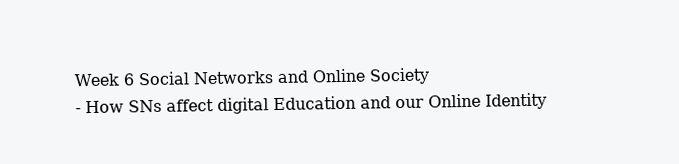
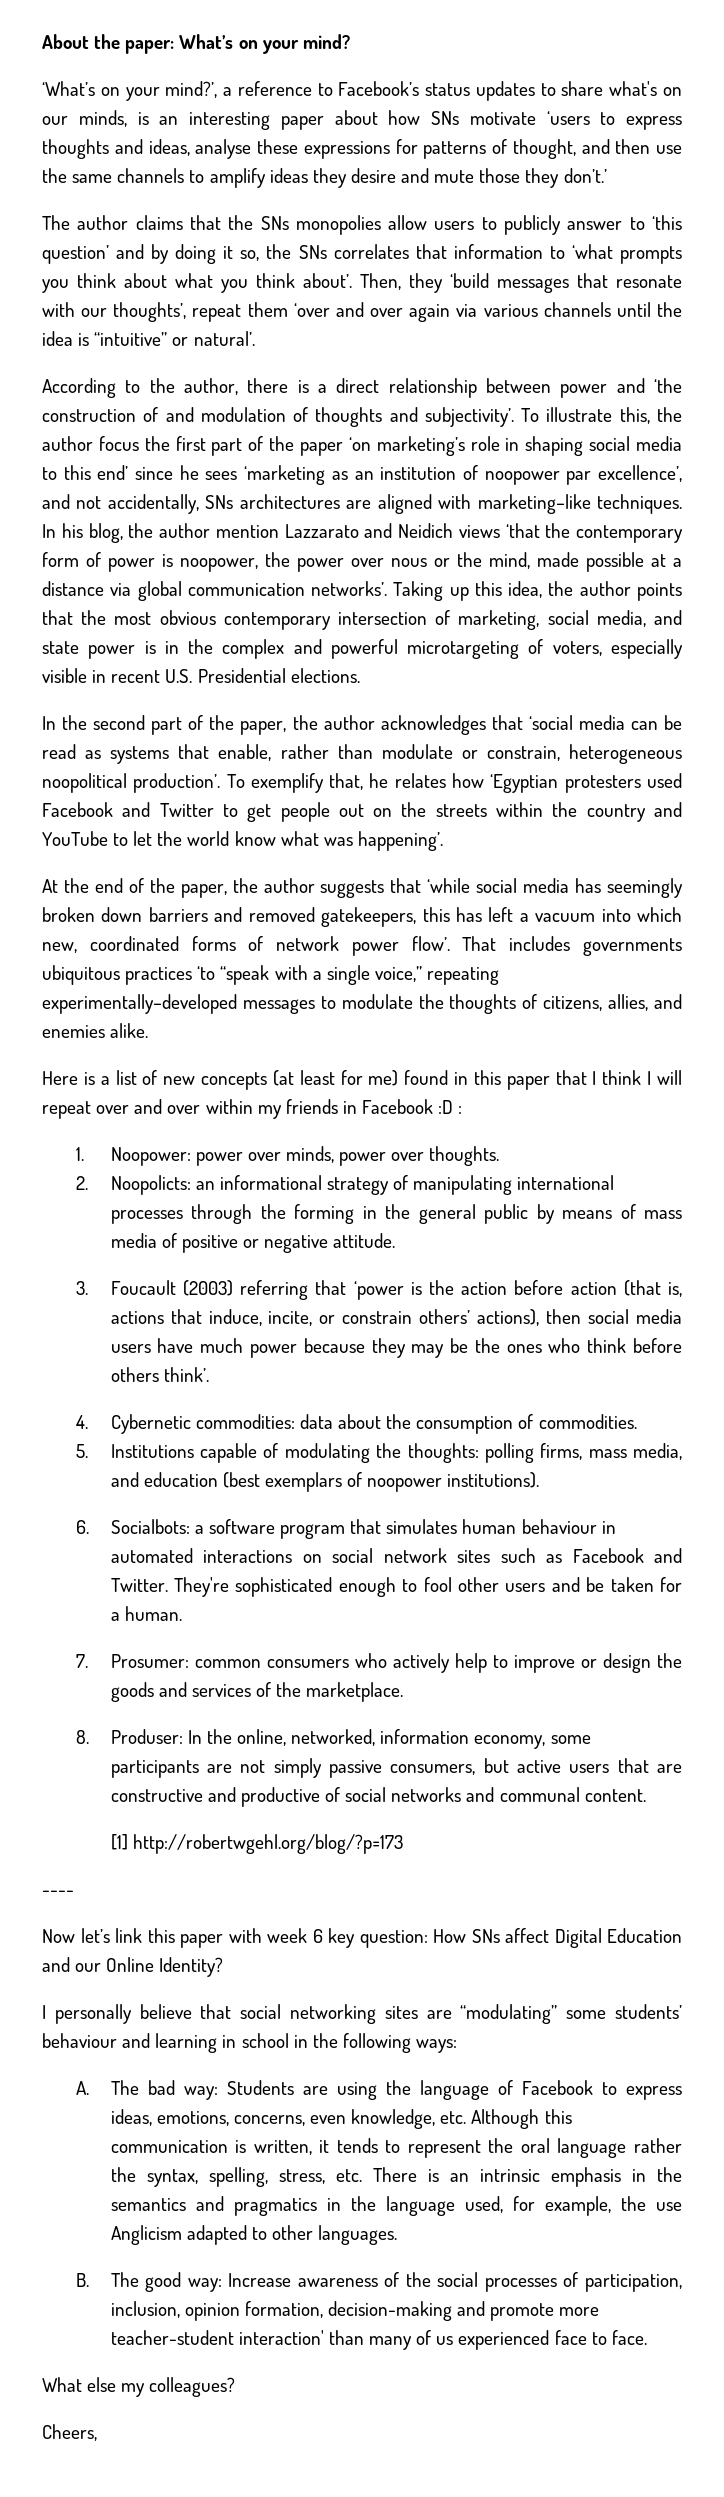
[74,67,430,87] [75,108,81,114] Week 6 Social Networks and Online Society // - -> [42,34,350,54] [42,81,682,101] [42,110,682,130] [42,139,682,159] [42,168,607,188] [42,215,682,235] [42,244,682,264] [42,273,682,293] [42,302,682,322] [42,331,255,346] [42,378,682,398] [42,407,683,427] [42,436,682,456] [42,465,682,485] [42,494,683,514] [42,523,683,543] [42,552,682,572] [42,581,682,601] [42,610,683,630] [42,639,683,659] [42,668,360,683] [42,715,682,735] [42,744,683,764] [42,773,683,793] [42,802,683,822] [42,831,443,851] [42,878,684,898] [42,907,683,927] [42,936,683,956] [42,965,500,985] [42,994,683,1014] [42,1023,149,1038] [42,1070,683,1090] [42,1099,463,1119] [76,1146,500,1166] [76,1175,615,1195] [110,1204,682,1224] [110,1233,396,1253] [76,1280,682,1300] [110,1309,682,1326] [110,1338,682,1358] [110,1367,209,1382] [76,1414,637,1434] [76,1443,682,1463] [110,1472,540,1492] [76,1519,616,1539] [110,1548,682,1563] [110,1577,682,1597] [110,1606,182,1621] [76,1653,682,1673] [110,1682,404,1702] [76,1729,591,1749] [110,1758,682,1778] [110,1787,646,1807] [110,1834,403,1854] [42,1890,74,1896] [42,1928,428,1948] About the paper: What’s on your mind? // ‘What’s on your mind?’, a reference to Facebook’s status updates to share what's on our minds, is an interesting paper about how SNs motivate ‘users to express thoughts and ideas, analyse these expressions for patterns of thought, and then use the same channels to amplify ideas they desire and mute those they don’t.’ // The author claims that the SNs monopolies allow users to publicly answer to ‘this question’ and by doing it so, the SNs correlates that information to ‘what prompts you think about what you think about’. Then, they ‘build messages that resonate with our thoughts’, repeat them ‘over and over again via various channels until the idea is “intuitive” or natural’. // According to the author, there is a direct relationship between power and ‘the construction of and modulation of thoughts and subjectivity’. To illustrate this, the author focus the first part of the paper ‘on marketing’s role in shaping social media to this end’ since he sees ‘marketing as an institution of noopower par excellence’, and not accidentally, SNs architectures are aligned with marketing–like techniques. In his blog, the author mention Lazzarato and Neidich views ‘that the contemporary form of power is noopower, the power over nous or the mind, made possible at a distance via global communication networks’. Taking up this idea, the author points that the most obvious contemporary intersection of marketing, social media, and state power is in the complex and powerful microtargeting of voters, especially visible in recent U.S. Presidential elections. // In the second part of the paper, the author acknowledges that ‘social media can be read as systems that enable, rather than modulate or constrain, heterogeneous noopolitical production’. To exemplify that, he relates how ‘Egyptian protesters used Facebook and Twitter to get people out on the streets within the country and YouTube to let the world know what was happening’. // At the end of the paper, the author suggests that ‘while social media has seemingly broken down barriers and removed gatekeepers, this has left a vacuum into which new, coordinated forms of network power flow’. That includes governments ubiquitous practices ‘to “speak with a single voice,” repeating experimentally–developed messages to modulate the thoughts of citizens, allies, and enemies alike. // Here is a list of new concepts (at least for me) found in this paper that I think I will repeat over and over within my friends in Facebook :D : // 1. Noopower: power over minds, power over thoughts. // 2. Noopolicts: an informational strategy of manipulating international processes through the forming in the general public by means of mass media of positive or negative attitude. // 3. Foucault (2003) referring that ‘power is the action before action (that is, actions that induce, incite, or constrain others’ actions), then social media users have much power because they may be the ones who think before others think’. // 4. Cybernetic commodities: data about the consumption of commodities. // 5. Institutions capable of modulating the thoughts: polling firms, mass media, and education (best exemplars of noopower institutions). // 6. Socialbots: a software program that simulates human behaviour in automated interactions on social network sites such as Facebook and Twitter. They're sophisticated enough to fool other users and be taken for a human. // 7. Prosumer: common consumers who actively help to improve or design the goods and services of the marketplace. // 8. Produser: In the online, networked, information economy, some participants are not simply passive consumers, but active users that are constructive and productive of social networks and communal content. // [1] http://robertwgehl.org/blog/?p=173 // ---- // Now let’s link this paper with week 6 key question:
[217,97,269,114] digital -> [554,1928,602,1948] Digital
[485,92,547,110] Identity -> [159,1957,224,1977] [42,2004,682,2024] [42,2033,458,2053] [76,2080,682,2100] [110,2109,572,2129] [110,2138,683,2158] [110,2167,683,2187] [110,2196,682,2216] [110,2225,398,2245] [76,2272,682,2292] [110,2301,600,2321] [110,2330,647,2350] [42,2377,236,2397] [42,2424,97,2441] Identity? // I personally believe that social networking sites are “modulating” some students’ behaviour and learning in school in the following ways: // A. The bad way: Students are using the language of Facebook to express ideas, emotions, concerns, even knowledge, etc. Although this communication is written, it tends to represent the oral language rather the syntax, spelling, stress, etc. There is an intrinsic emphasis in the semantics and pragmatics in the language used, for example, the use Anglicism adapted to other languages. // B. The good way: Increase awareness of the social processes of participation, inclusion, opinion formation, decision-making and promote more teacher-student interaction' than many of us experienced face to face. // What else my colleagues? // Cheers,

